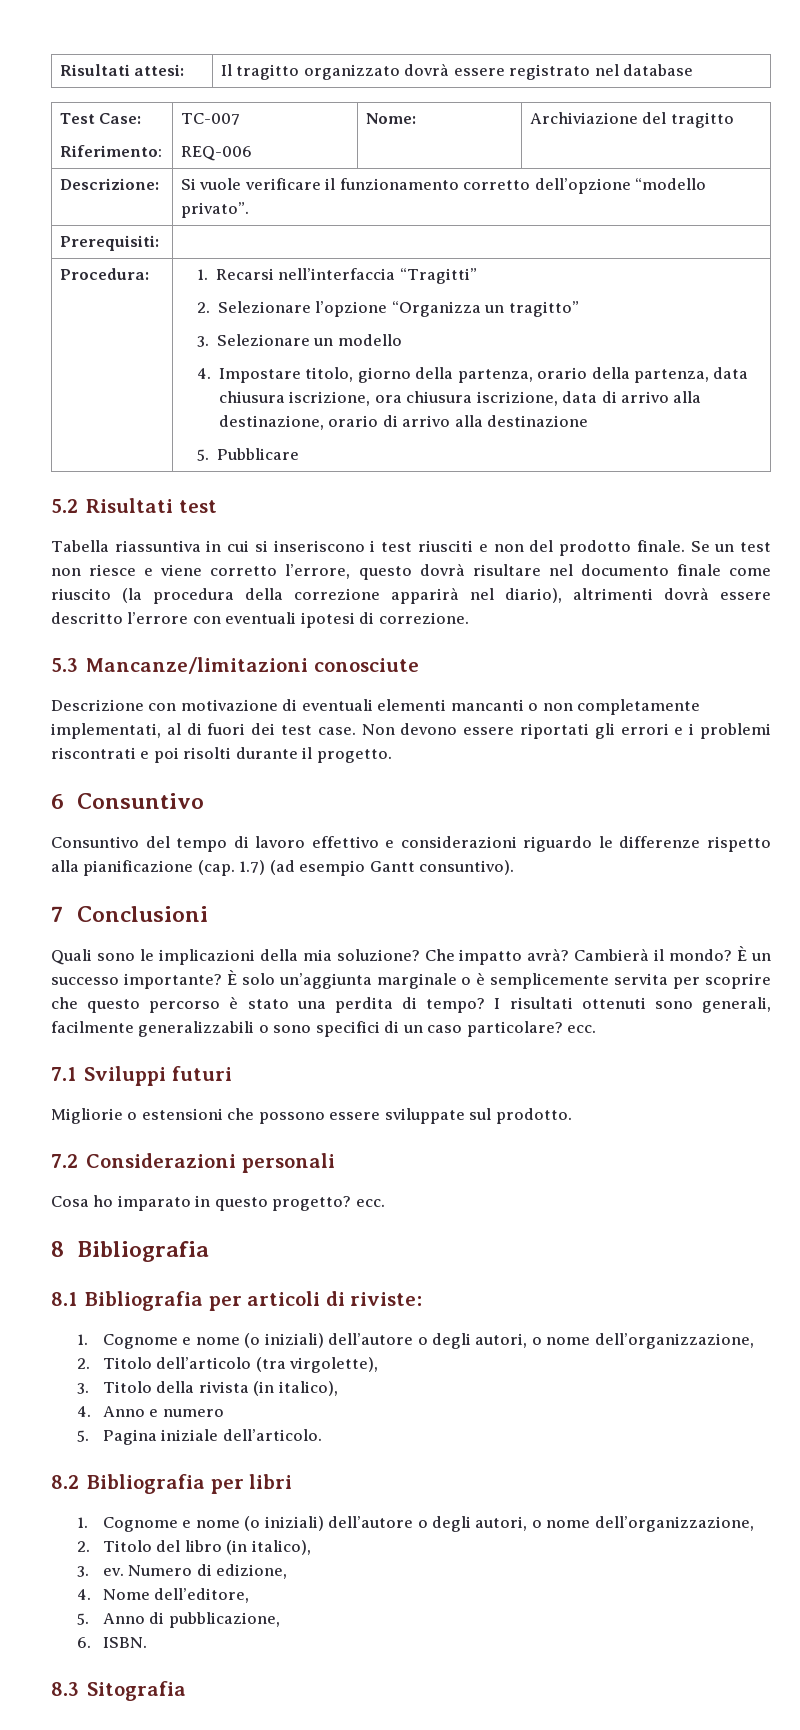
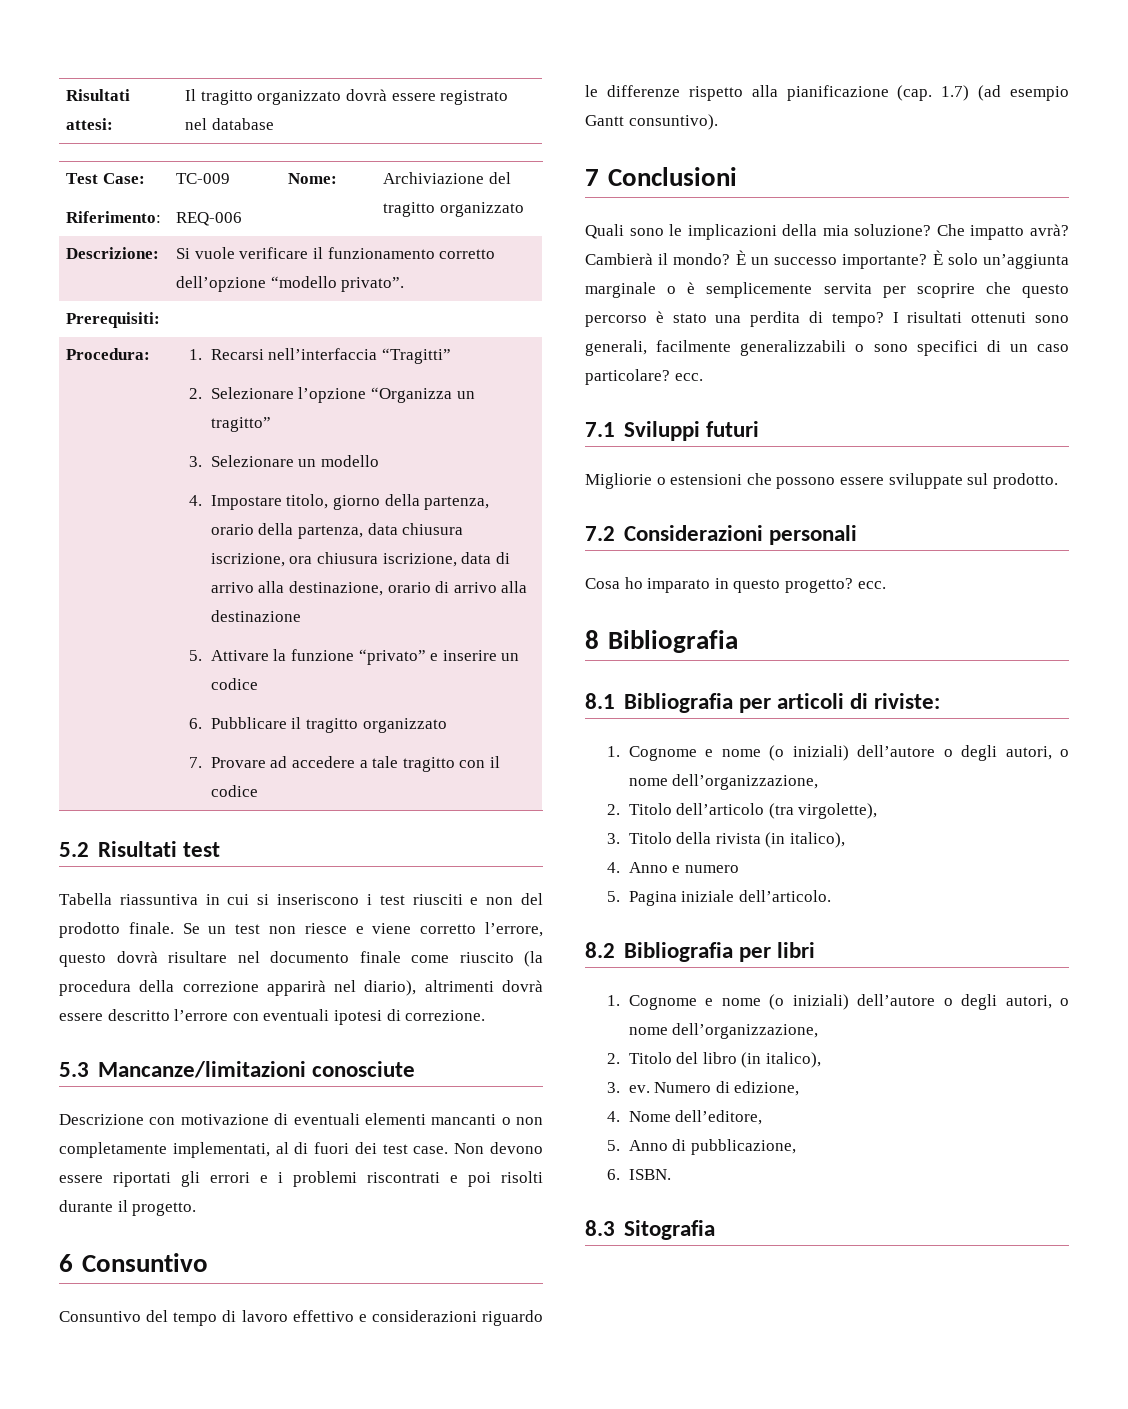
[181,113,241,125] TC-007 -> [176,173,231,184] TC-009
(734, 120) none -> [439,202,524,217] organizzato
[216,448,299,460] Pubblicare -> [210,649,520,665] [210,678,258,690] [189,717,447,733] [189,756,500,772] [210,785,258,797] Attivare la funzione “privato” e inserire un codice // 6. Pubblicare il tragitto organizzato // 7. Provare ad accedere a tale tragitto con il codice

